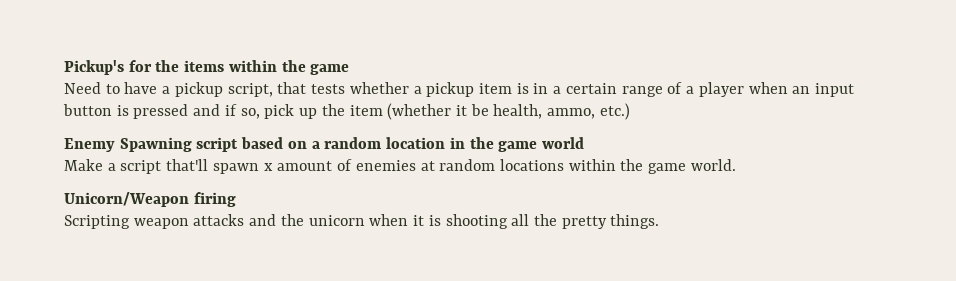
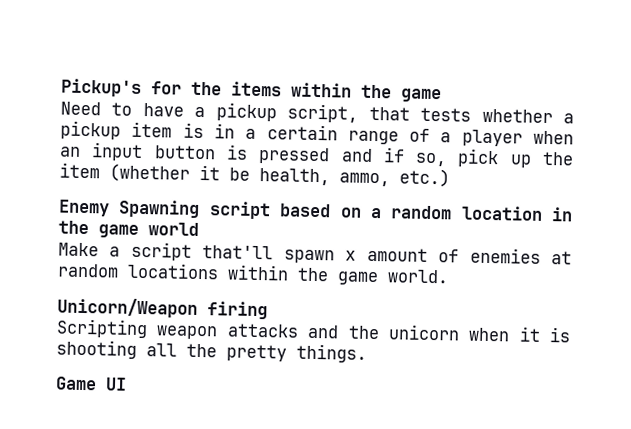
(660, 221) none -> [55,376,127,391] // Game UI

